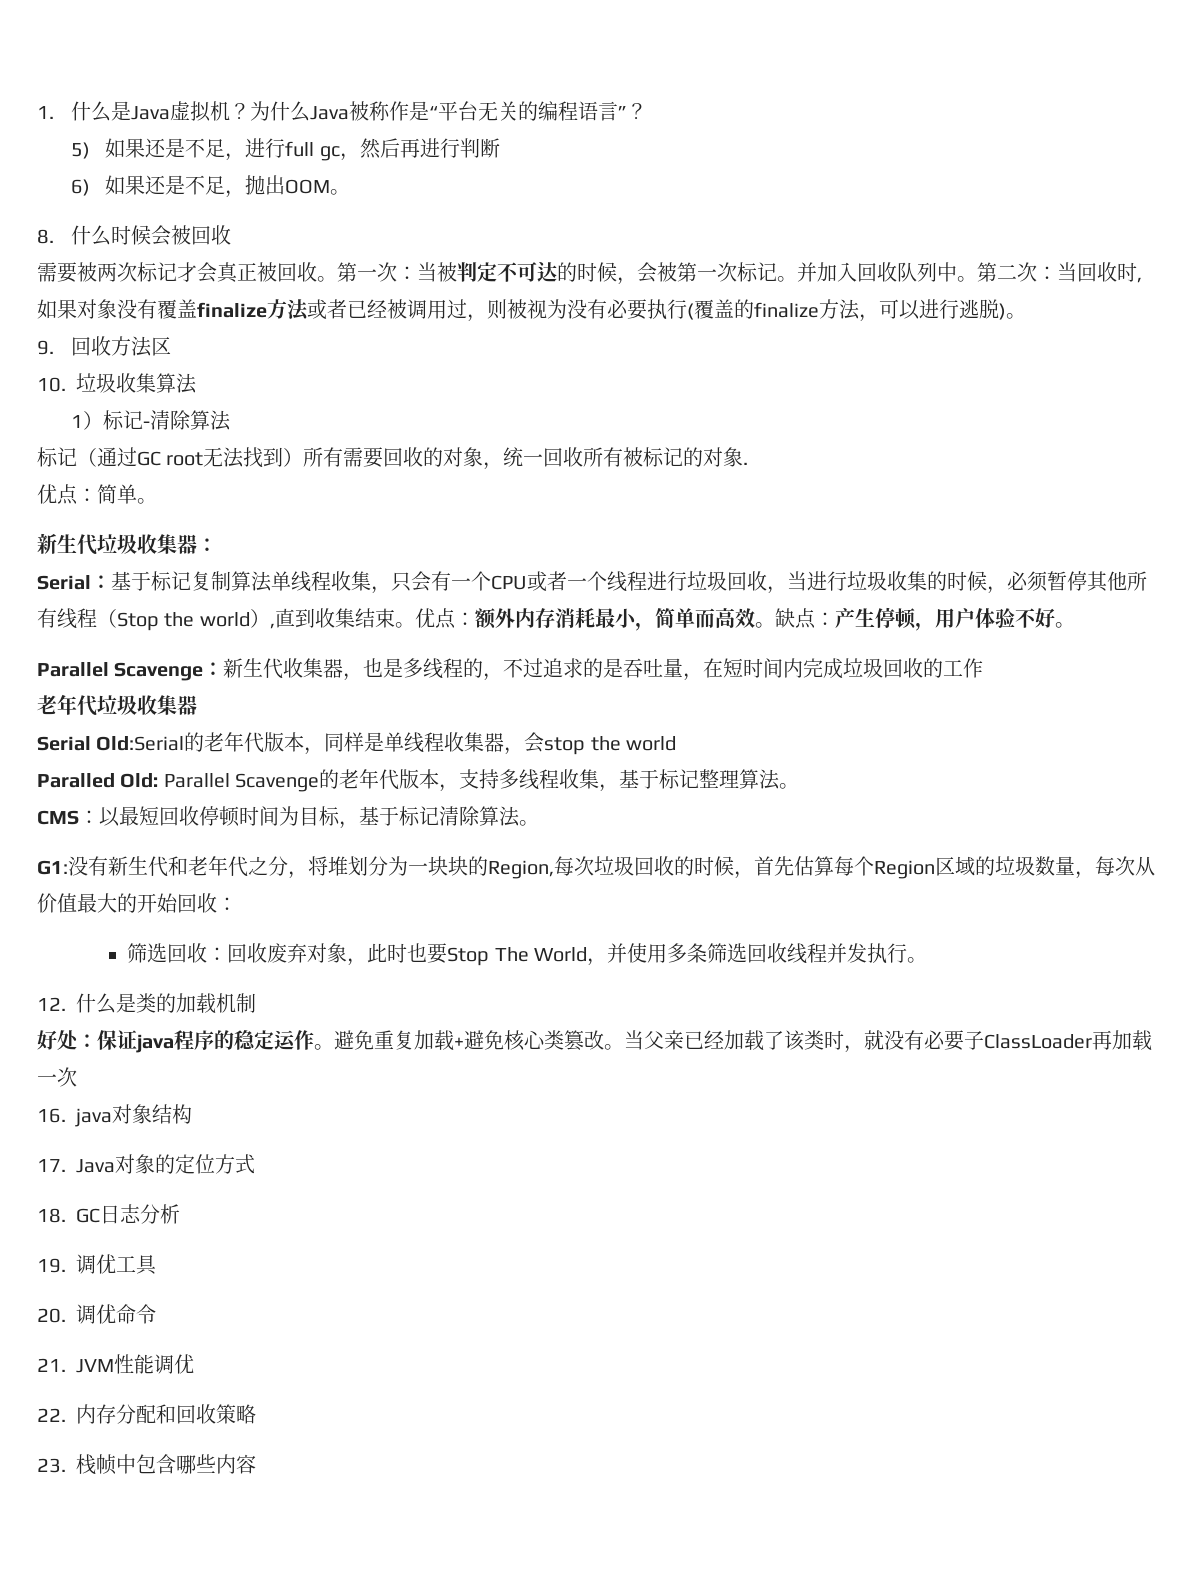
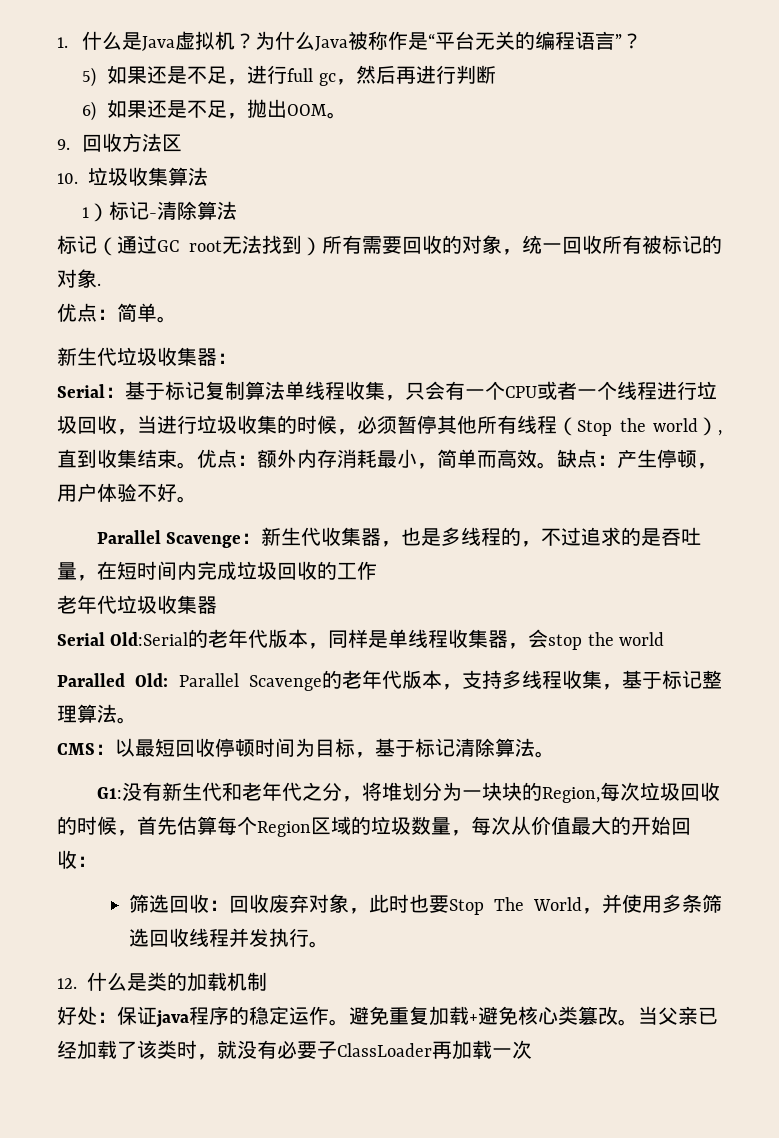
[37,225,232,246] [37,262,1142,285] [37,299,1026,322] // 8.什么时候会被回收 // 需要被两次标记才会真正被回收。第一次：当被判定不可达的时候，会被第一次标记。并加入回收队列中。第二次：当回收时,如果对象没有覆盖finalize方法或者已经被调用过，则被视为没有必要执行(覆盖的finalize方法，可以进行逃脱)。 -> (348, 115) none
[37,1104,192,1127] [37,1154,255,1174] [37,1204,180,1224] [37,1254,157,1275] [37,1304,156,1324] [37,1354,194,1374] [37,1404,256,1424] [37,1454,256,1475] // 16. java对象结构 // 17. Java对象的定位方式 // 18. GC日志分析 // 19.调优工具 // 20.调优命令 // 21. JVM性能调优 // 22.内存分配和回收策略 // 23.栈帧中包含哪些内容 -> (532, 1049) none

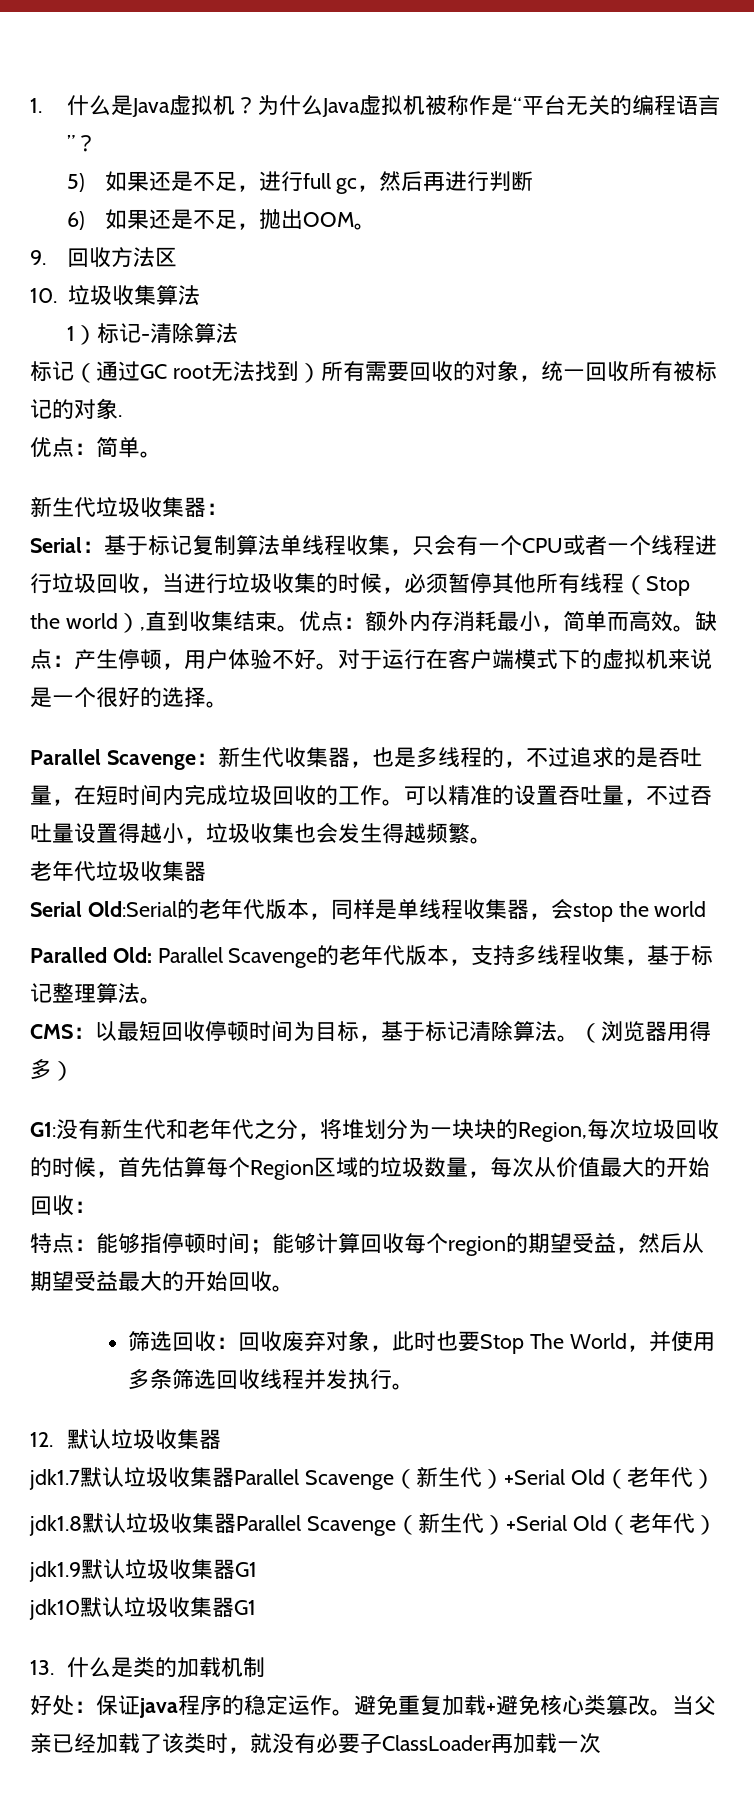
(349, 43) none -> [359,95,426,116] 虚拟机
(197, 499) none -> [338,649,712,670] [30,687,228,708] 对于运行在客户端模式下的虚拟机来说是一个很好的选择。
(377, 570) none -> [382,785,712,806] [30,823,492,844] 。可以精准的设置吞吐量，不过吞吐量设置得越小，垃圾收集也会发生得越频繁。
(555, 754) none -> [579,1021,711,1043] [30,1059,74,1081] （浏览器用得多）
(97, 861) none -> [30,1232,704,1256] [30,1270,294,1292] // 特点：能够指停顿时间；能够计算回收每个region的期望受益，然后从期望受益最大的开始回收。
(77, 983) none -> [67,1429,222,1450] [29,1466,715,1490] [29,1512,717,1536] [29,1559,257,1582] [29,1597,256,1620] [30,1660,54,1675] 默认垃圾收集器 // jdk1.7默认垃圾收集器Parallel Scavenge（新生代）+Serial Old（老年代） // jdk1.8默认垃圾收集器Parallel Scavenge（新生代）+Serial Old（老年代） // jdk1.9默认垃圾收集器G1 // jdk10默认垃圾收集器G1 // 13.

